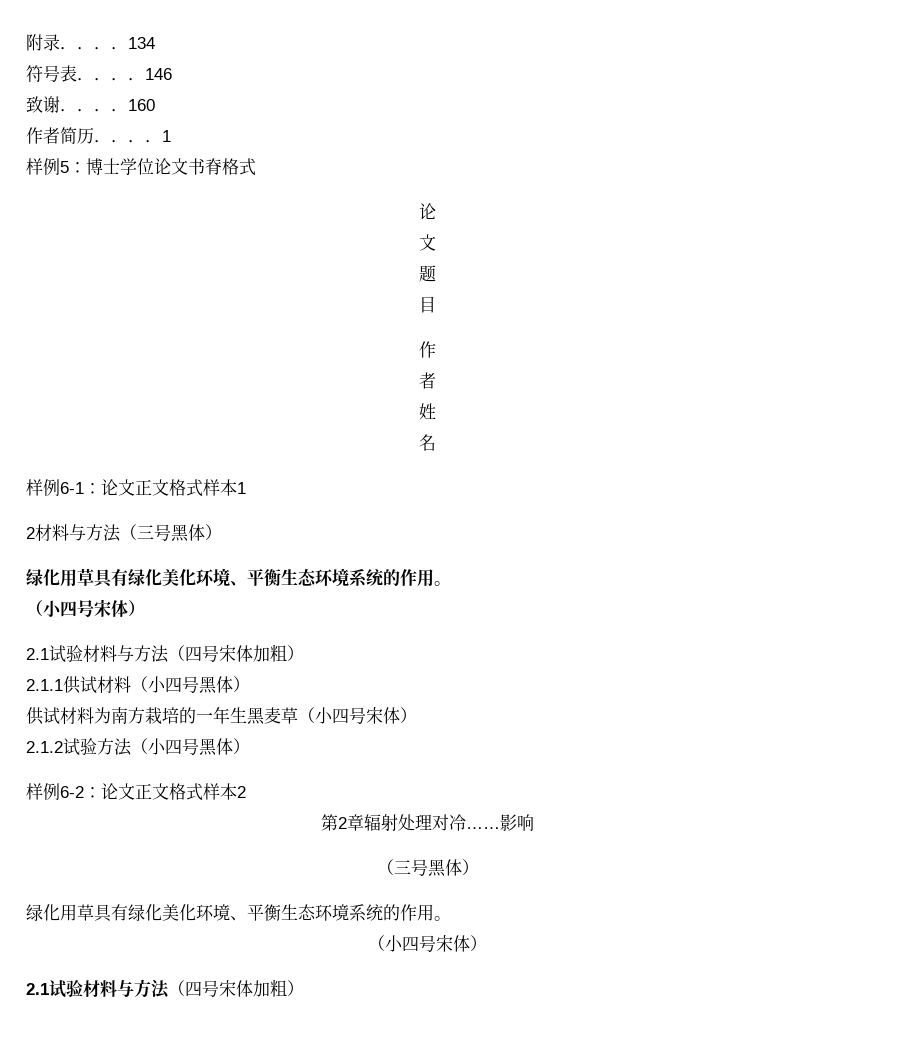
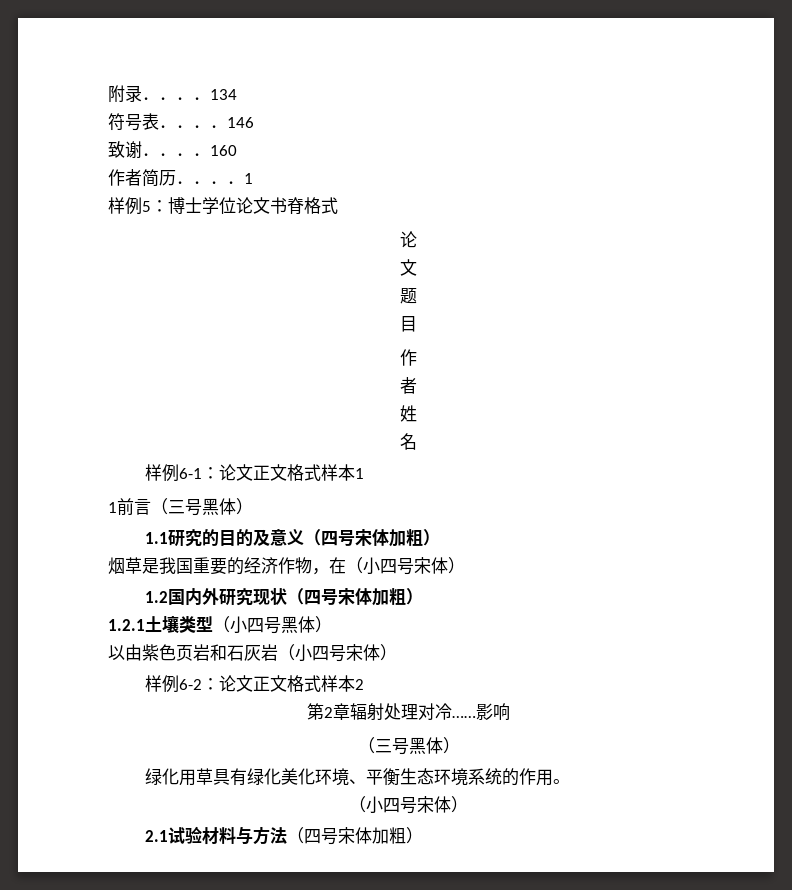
[26,524,222,542] [26,568,451,588] [26,599,145,618] [26,644,304,663] [26,676,250,694] [26,706,417,725] [26,738,217,756] 2材料与方法（三号黑体） // 绿化用草具有绿化美化环境、平衡生态环境系统的作用。 // （小四号宋体） // 2.1试验材料与方法（四号宋体加粗） // 2.1.1供试材料（小四号黑体） // 供试材料为南方栽培的一年生黑麦草（小四号宋体） // 2.1.2试验方法（小四号黑 -> [108,498,253,516] [144,529,440,547] [108,557,465,575] [144,588,423,606] [108,616,332,634] [108,644,363,662] 1前言（三号黑体） // 1.1研究的目的及意义（四号宋体加粗） // 烟草是我国重要的经济作物，在（小四号宋体） // 1.2国内外研究现状（四号宋体加粗） // 1.2.1土壤类型（小四号黑体） // 以由紫色页岩和石灰岩（小四号宋

